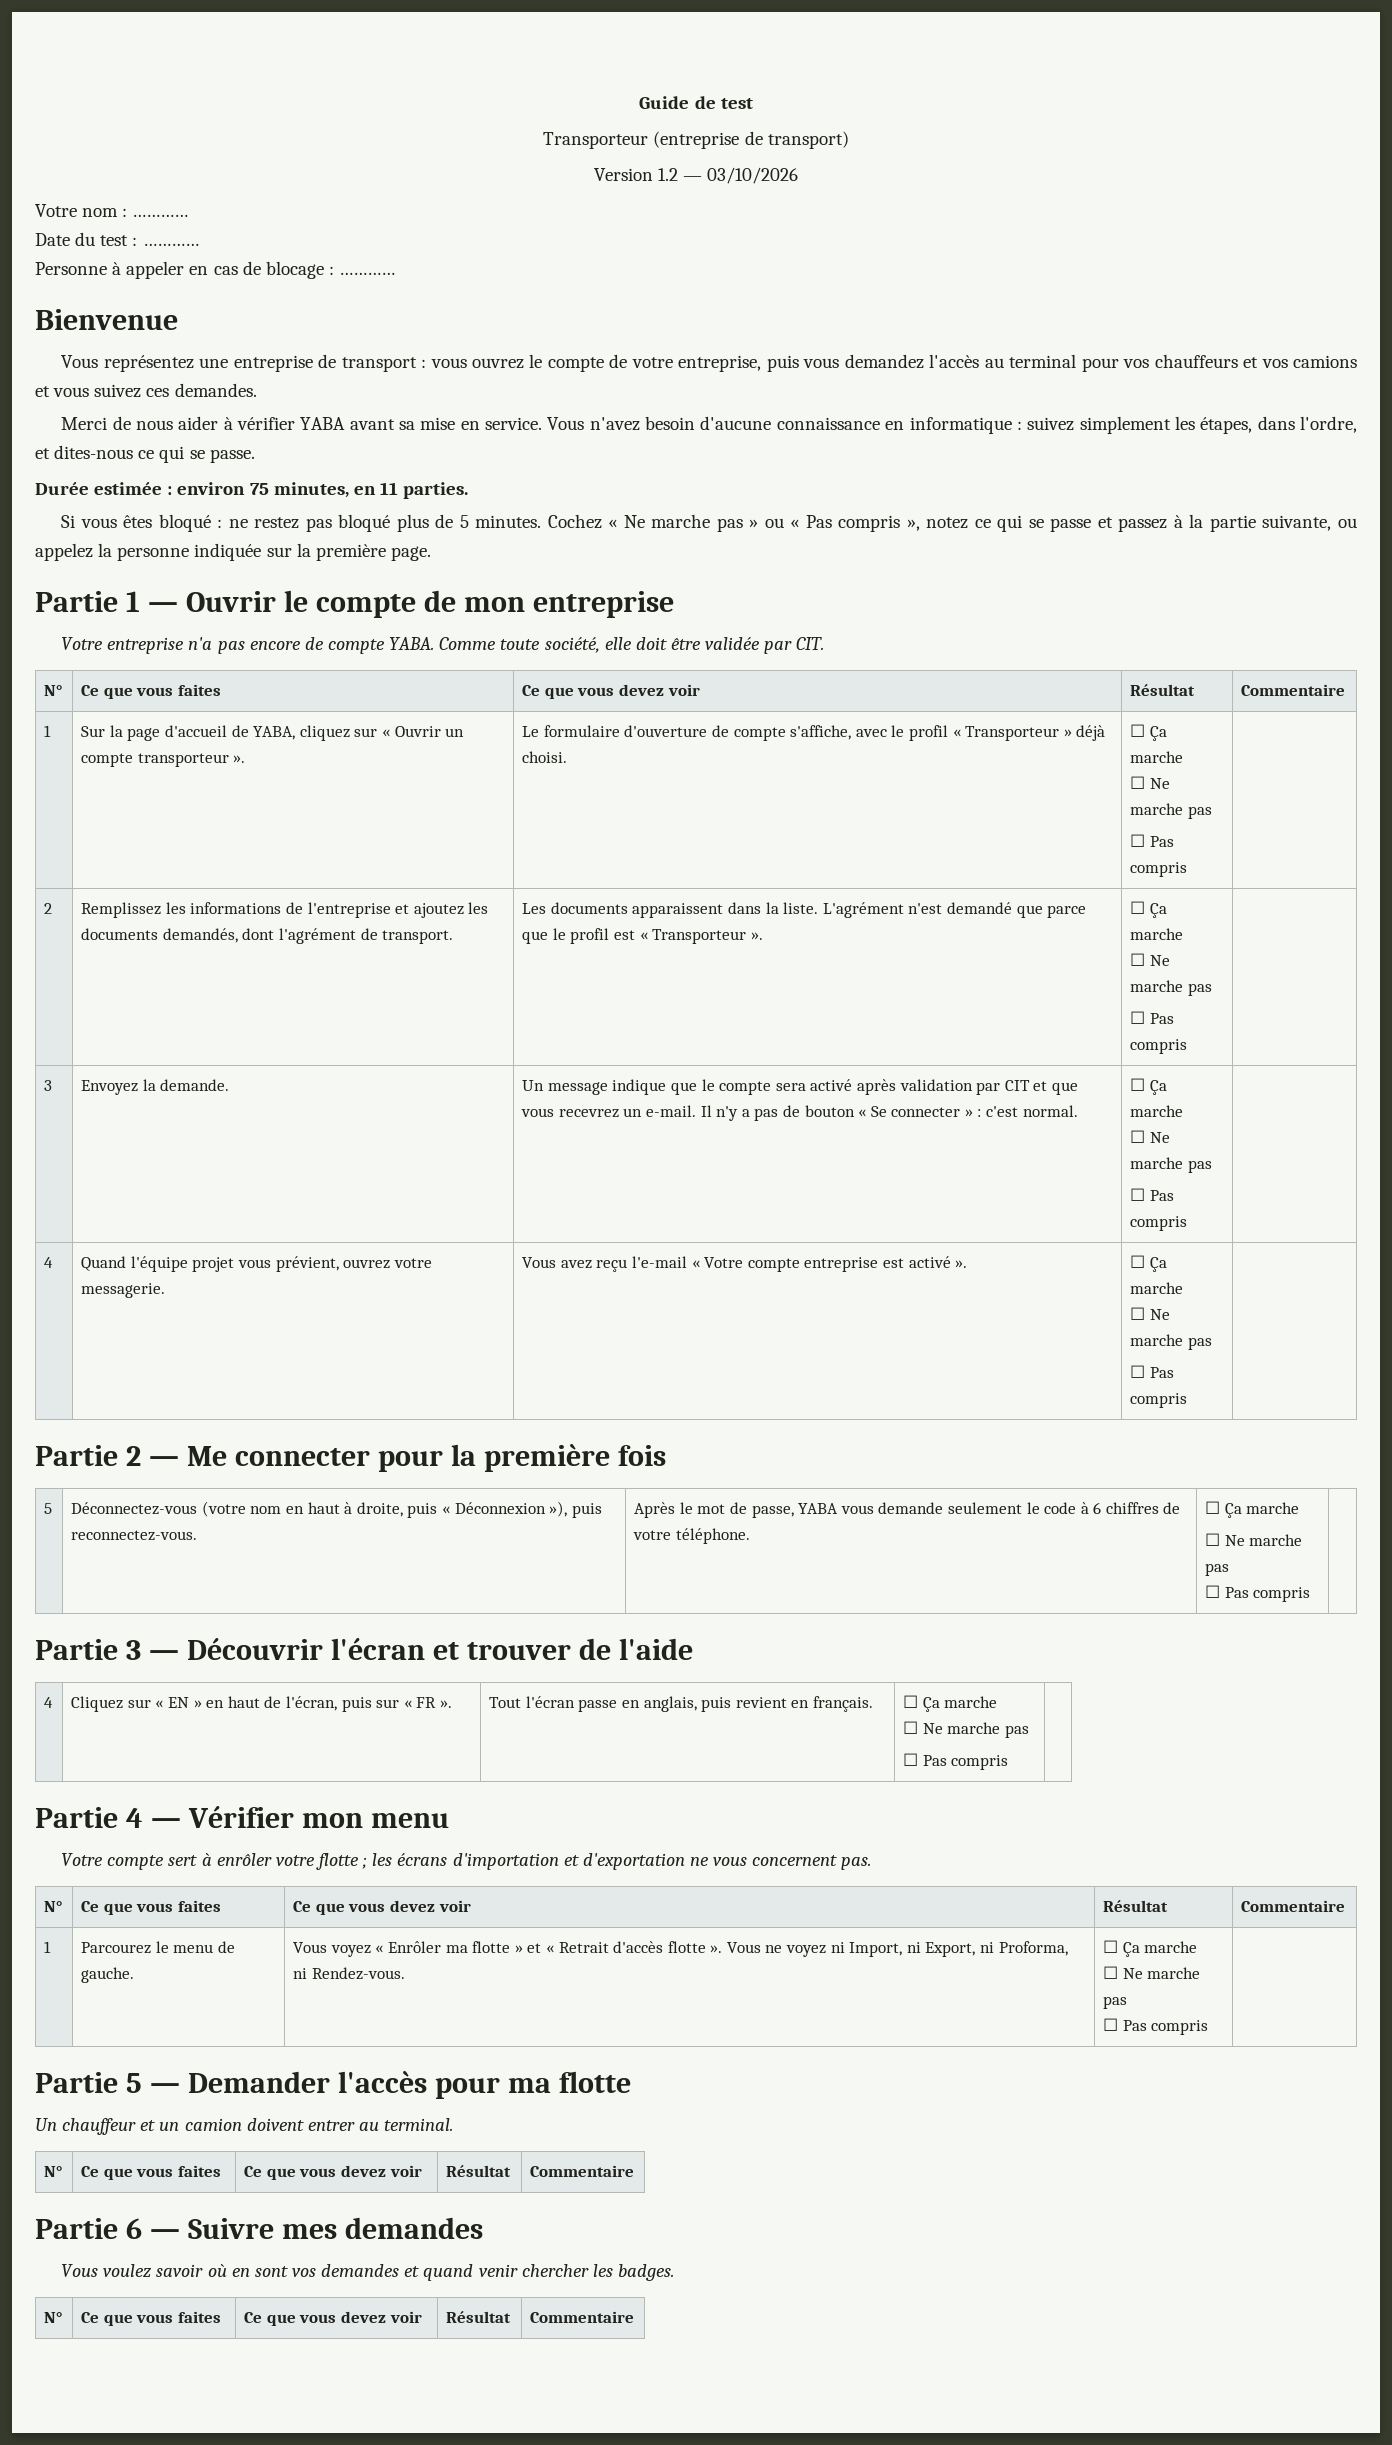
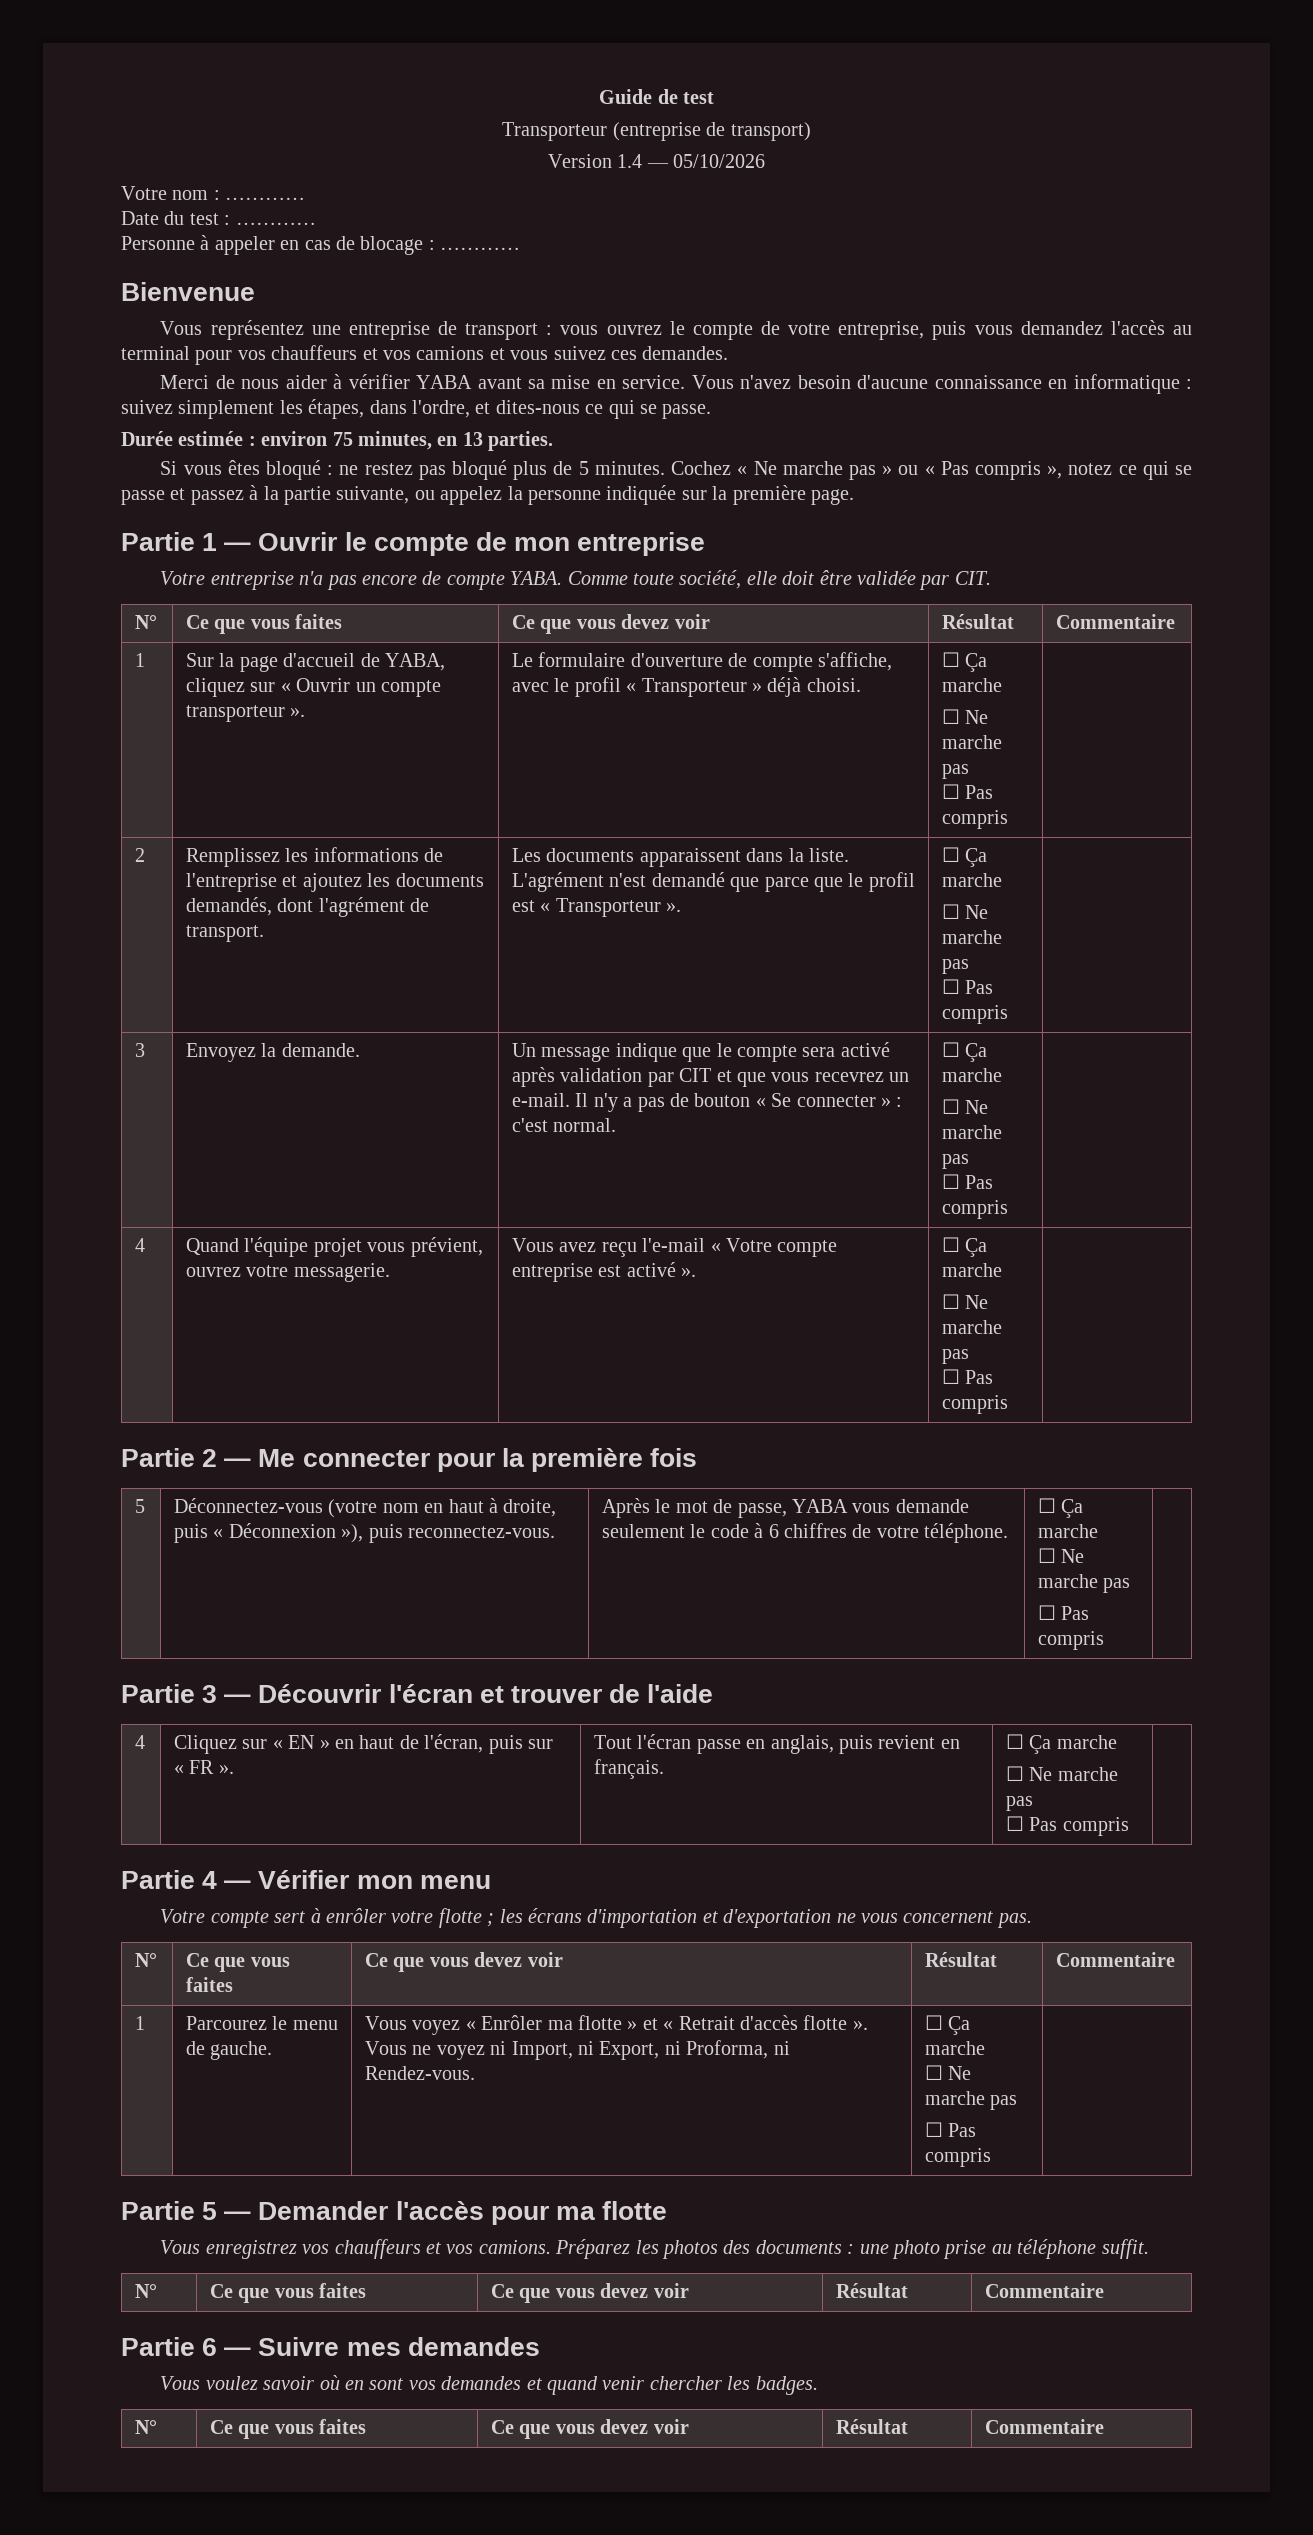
[657,167,799,184] 1.2 — 03/10/2026 -> [617,154,766,168] 1.4 — 05/10/2026
[379,482,398,495] 11 -> [462,432,483,446] 13
[35,2118,454,2135] Un chauffeur et un camion doivent entrer au terminal. -> [160,2239,1149,2259] Vous enregistrez vos chauffeurs et vos camions. Préparez les photos des documents : une photo prise au téléphone suffit.

